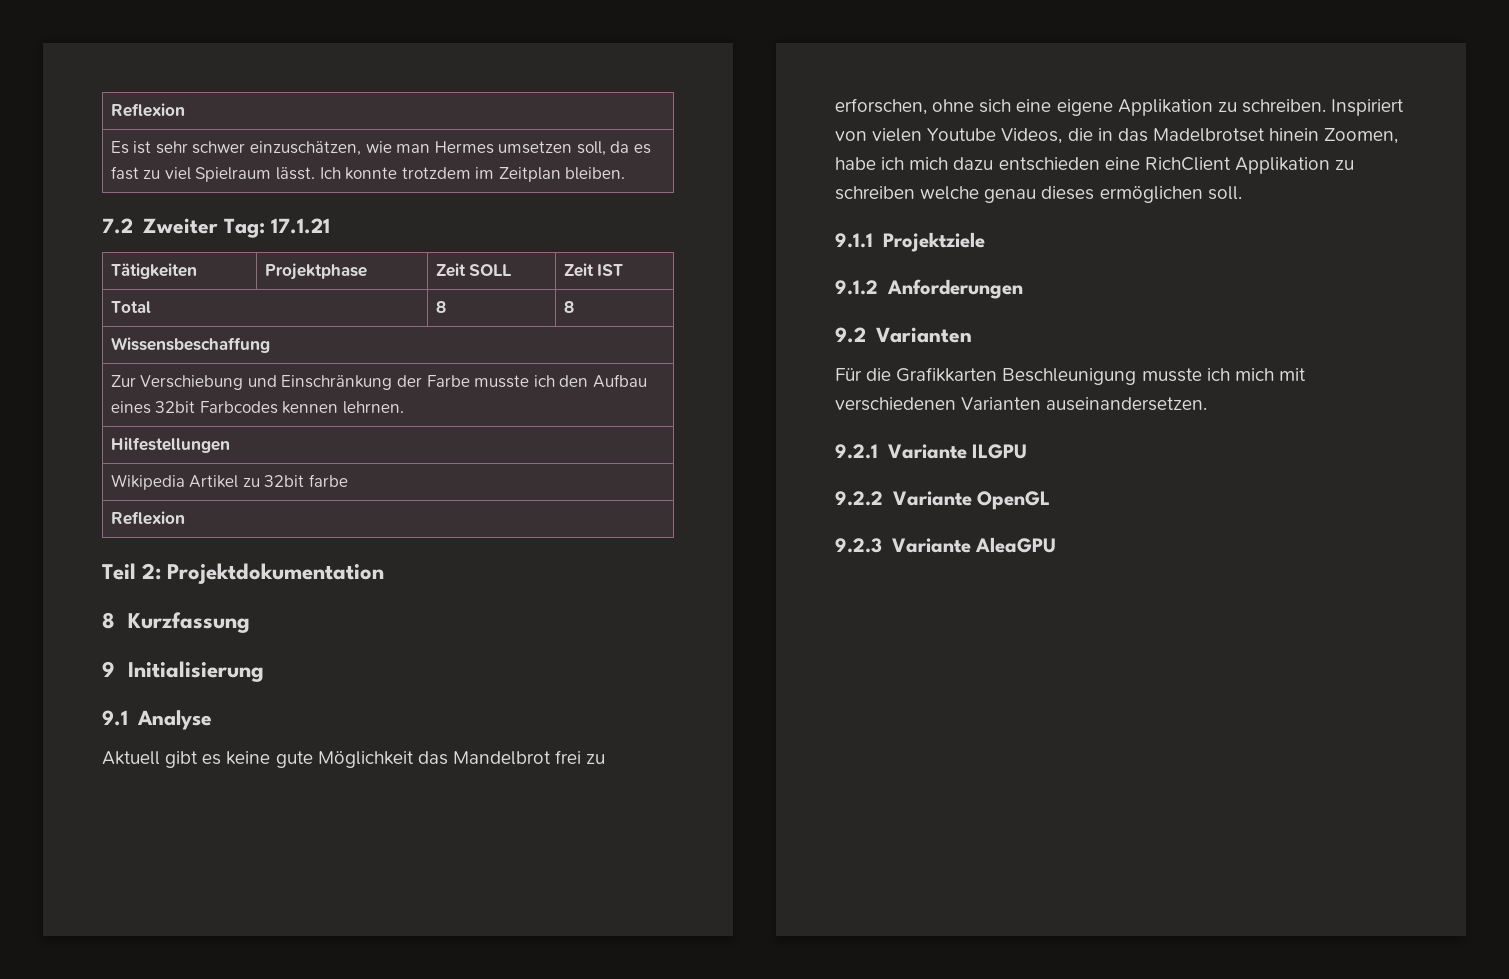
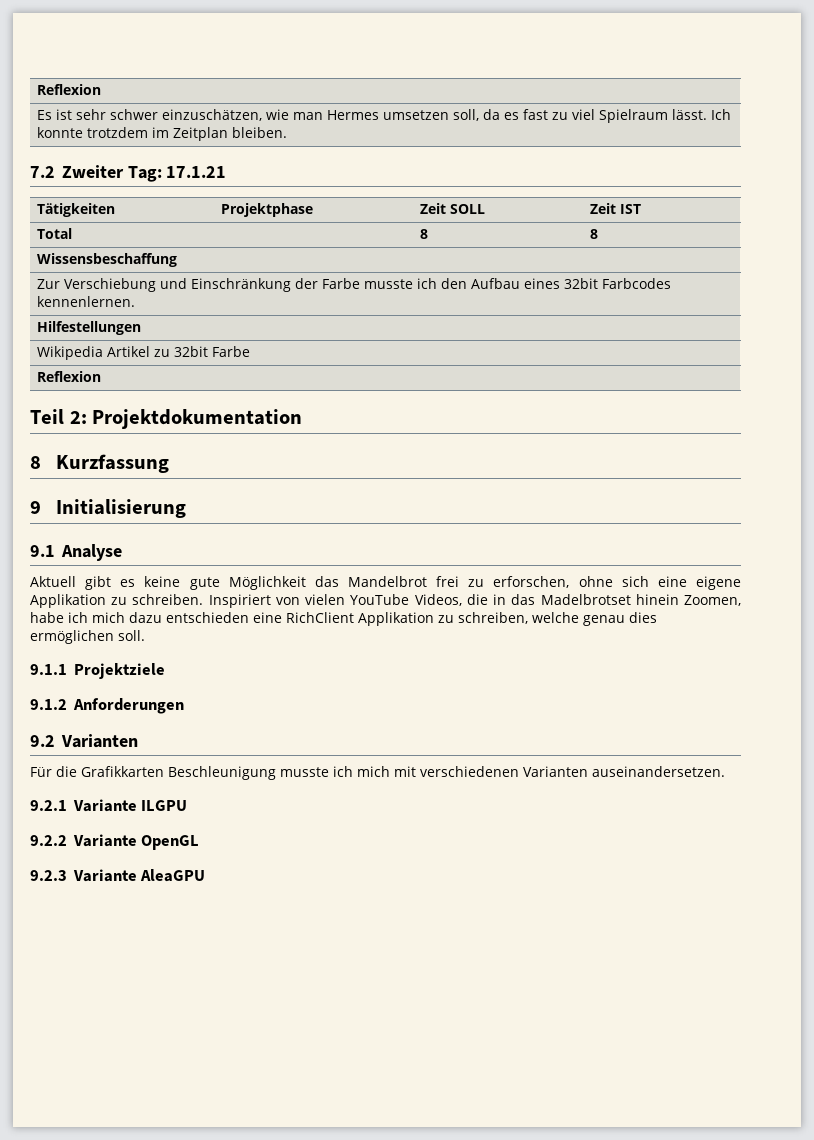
[282,401,404,414] kennen lehrnen. -> [37,296,136,307] kennenlernen.
[308,474,348,487] farbe -> [212,346,251,357] Farbe
[927,128,997,141] Youtube -> [350,594,410,605] YouTube
[835,186,915,200] schreiben -> [458,612,528,624] schreiben,
[1041,186,1095,200] dieses -> [629,612,657,623] dies

